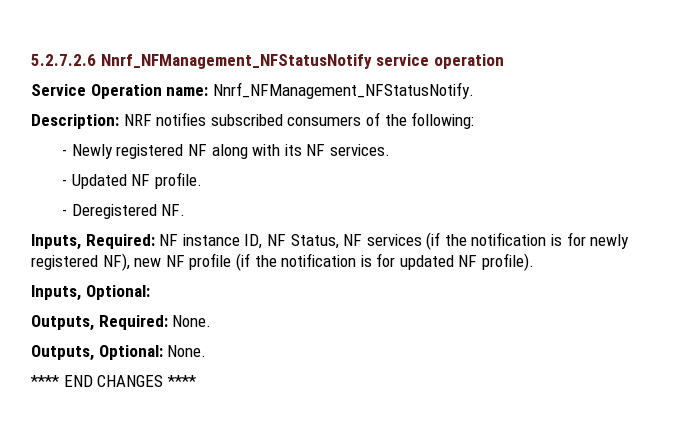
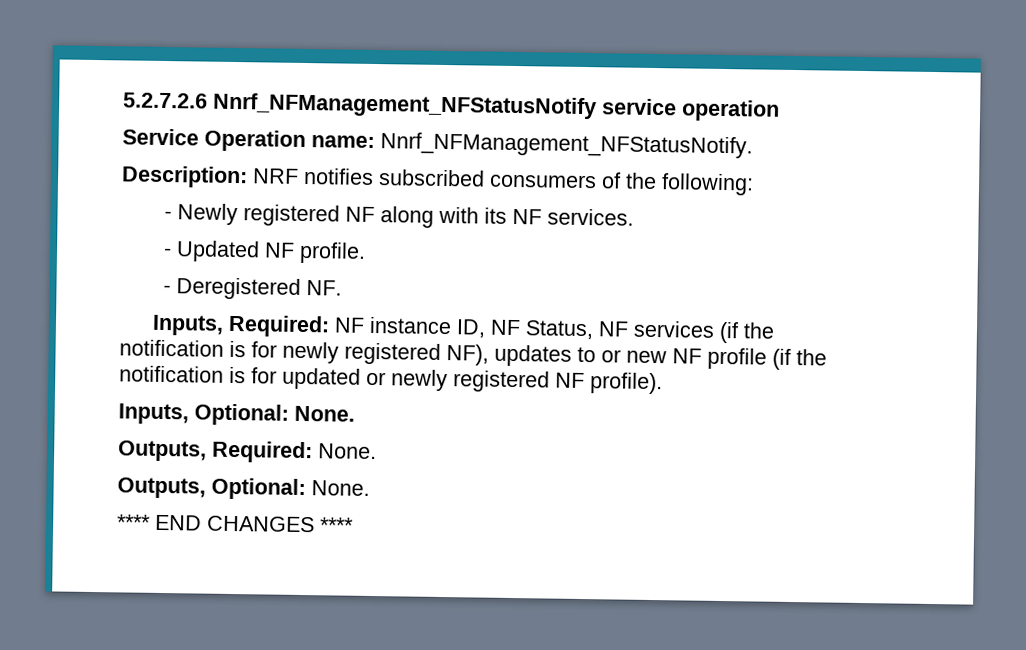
(130, 262) none -> [494,344,621,367] updates to or
(454, 262) none -> [366,369,550,393] or newly registered
(150, 292) none -> [294,405,355,422] None.

